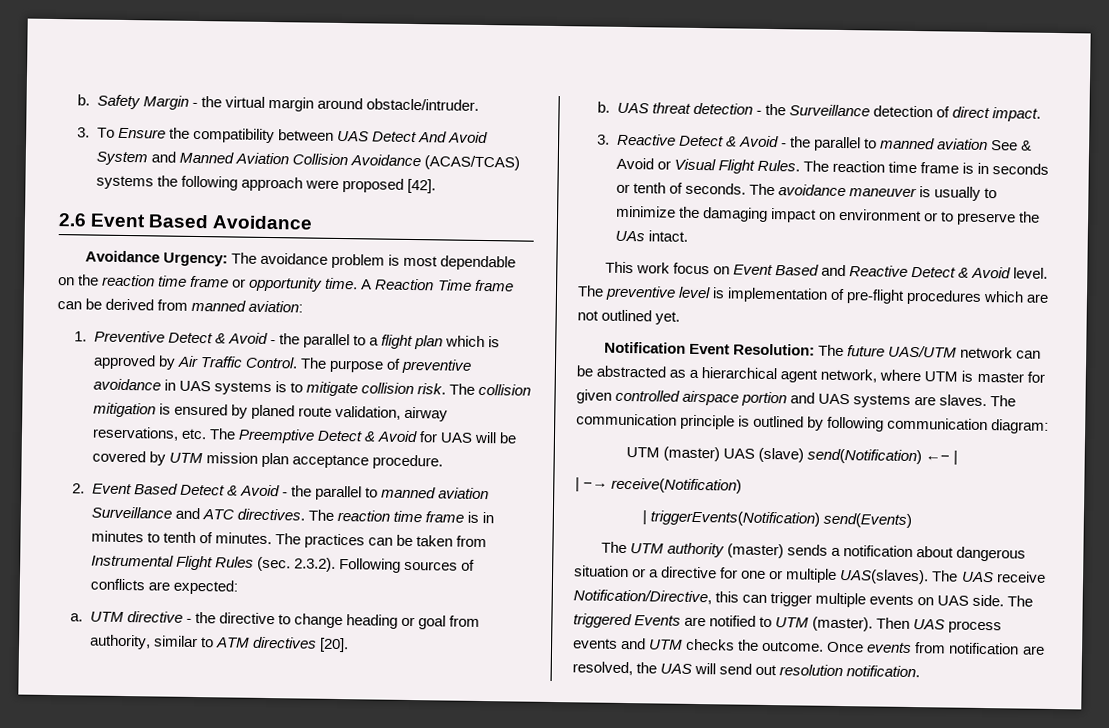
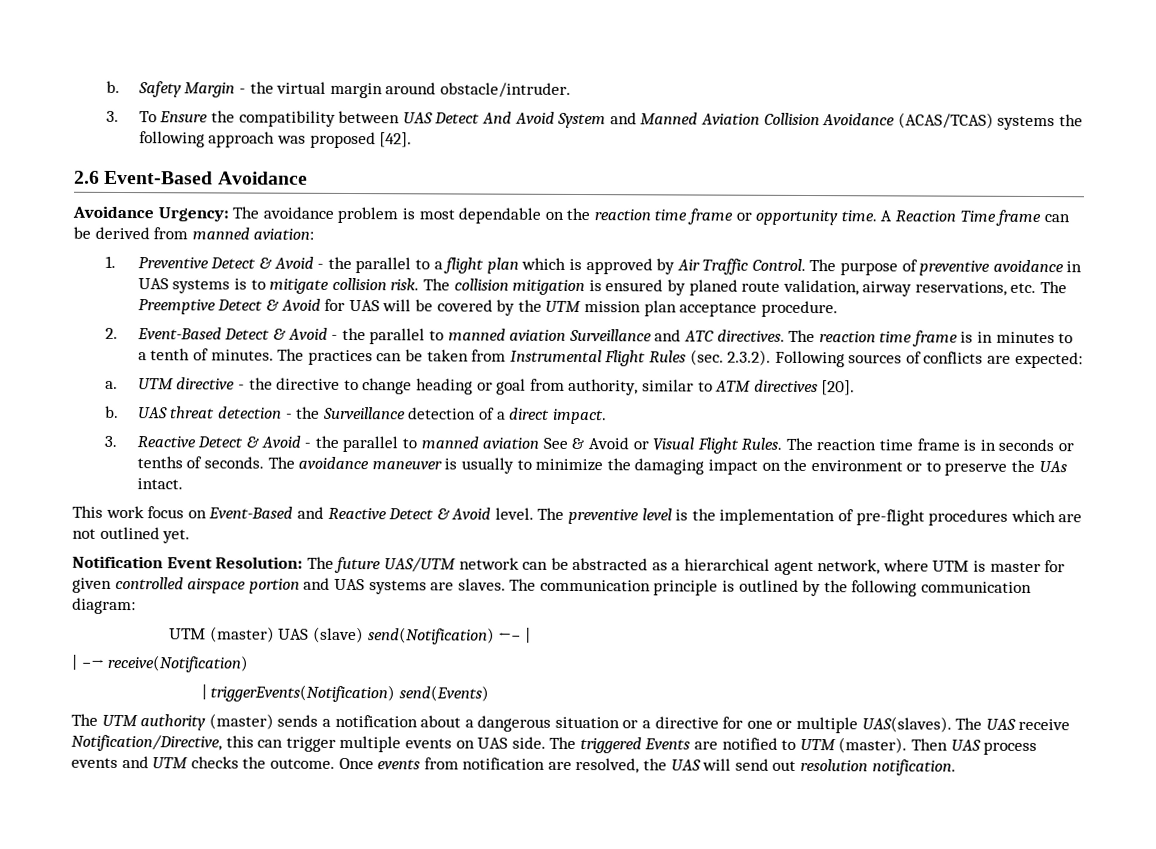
[304,179,339,189] were -> [277,135,307,144] was
[90,213,210,229] Event Based -> [104,170,214,185] Event-Based
(166, 458) none -> [517,299,542,312] the
[91,483,178,495] Event Based -> [136,327,222,340] Event-Based
(160, 537) none -> [137,352,147,361] a
(950, 112) none -> [496,411,506,420] a
[632,182,666,194] tenth -> [136,456,183,469] tenths
(836, 215) none -> [783,458,808,472] the
[732,264,819,276] Event Based -> [208,506,294,519] Event-Based
(726, 293) none -> [691,508,716,521] the
(825, 423) none -> [823,580,848,593] the
(955, 552) none -> [464,719,474,728] a

